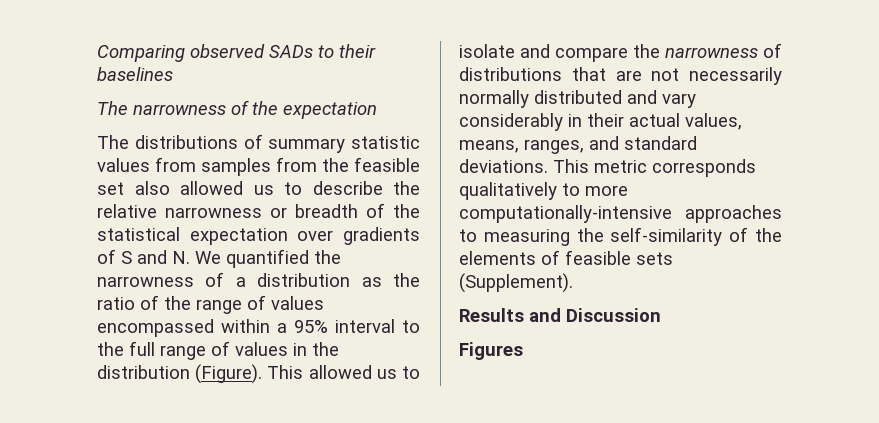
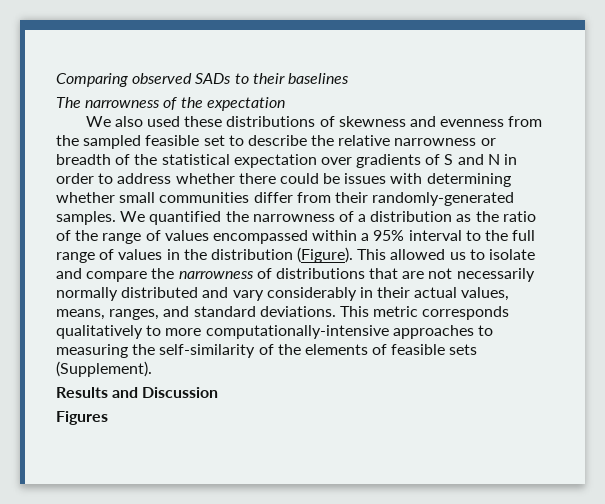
[97,134,420,153] [97,157,271,176] The distributions of summary statistic values from samples -> [85,116,505,127] We also used these distributions of skewness and evenness
(349, 165) none -> [83,135,142,149] sampled
[134,181,274,195] also allowed us -> (225, 140) none
[172,251,190,264] N. -> [487,154,518,165] [56,173,511,187] [56,192,515,206] [56,211,116,225] N in order to address whether there could be issues with determining whether small communities differ from their randomly-generated samples.

